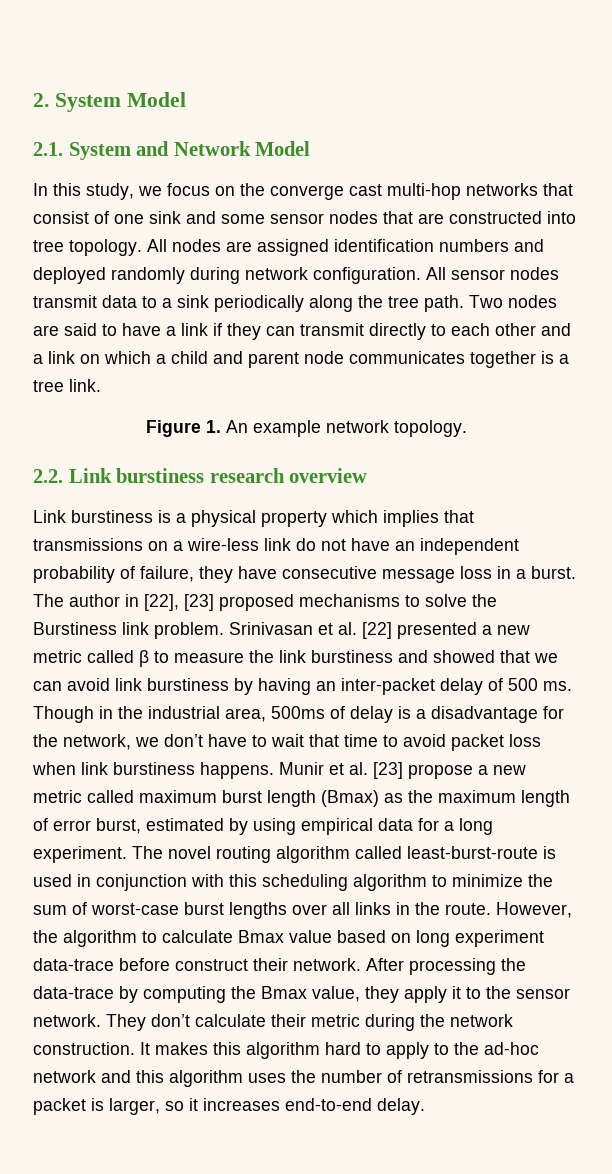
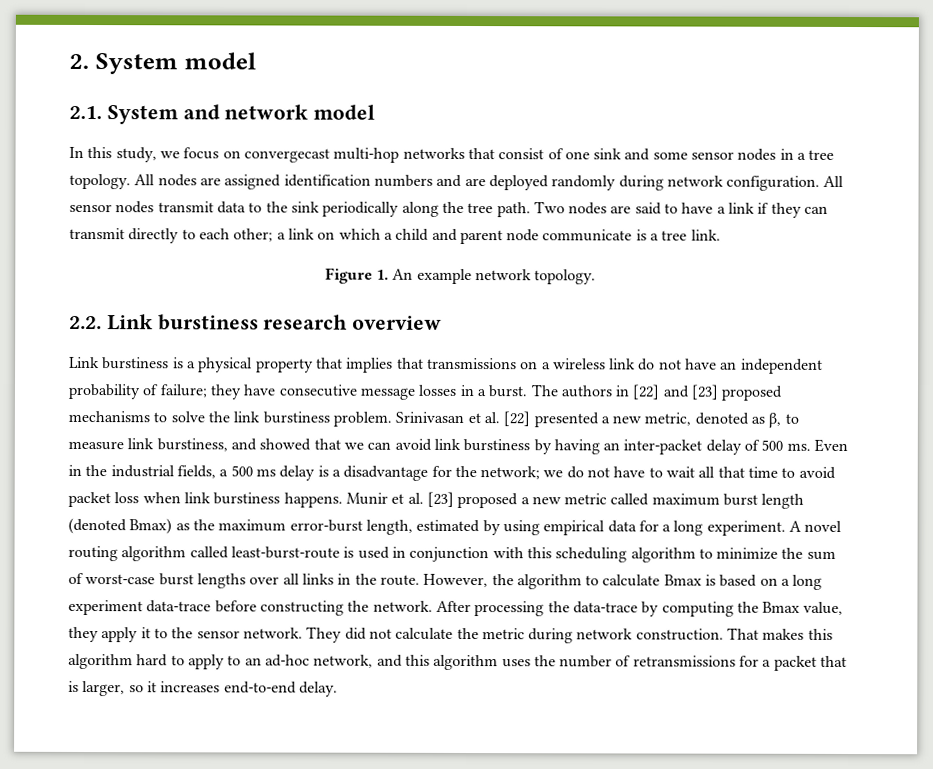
[126,92,186,107] Model -> [183,52,256,70] model
[173,141,311,156] Network Model -> [224,104,376,120] network model
[240,183,382,200] the converge cast -> [243,148,330,163] convergecast
[383,211,576,224] that are constructed into -> [779,148,807,160] in a
(544, 245) none -> [464,177,486,187] are
[162,298,172,308] a -> [265,201,288,213] the
[495,323,571,336] other and -> [233,228,274,242] other;
[349,351,536,368] communicates together -> [542,229,633,242] communicate
[331,510,378,523] which -> [315,357,343,369] that
[187,538,259,551] wire-less -> [552,358,606,370] wireless
[140,566,194,582] failure, -> [159,384,207,398] failure;
[460,566,492,579] loss -> [418,384,457,396] losses
[69,594,179,611] author in [22], -> [560,384,689,400] authors in [22] and
[33,622,149,635] Burstiness link -> [233,411,330,424] link burstiness
[33,650,393,667] metric called β to measure the link burstiness -> [644,412,799,428] [68,438,228,452] metric, denoted as β, to measure link burstiness,
[33,706,94,723] Though -> [814,438,849,453] Even
[225,706,345,722] area, 500ms of -> [176,465,276,479] fields, a 500 ms
[63,734,203,750] network, we don’t -> [480,466,611,480] network; we do not
(304, 740) none -> [698,466,716,478] all
[408,764,473,779] propose -> [457,492,519,509] proposed
[321,790,379,807] (Bmax) -> [68,517,173,535] (denoted Bmax)
[521,790,570,807] [33,818,141,834] length of error burst, -> [289,519,413,535] error-burst length,
[132,846,163,859] The -> [789,520,803,532] A
[289,930,332,943] value -> [705,574,717,586] is
(411, 938) none -> [781,578,791,586] a
[175,958,288,971] construct their -> [259,600,370,616] constructing the
[151,1014,306,1027] don’t calculate their -> [344,627,479,640] did not calculate the
[420,1014,445,1027] the -> (574, 636) none
[140,1042,150,1055] It -> [727,627,760,640] That
[454,1042,539,1055] [33,1070,96,1083] the ad-hoc network -> [244,654,374,668] an ad-hoc network,
(86, 1106) none -> [820,655,848,667] that

